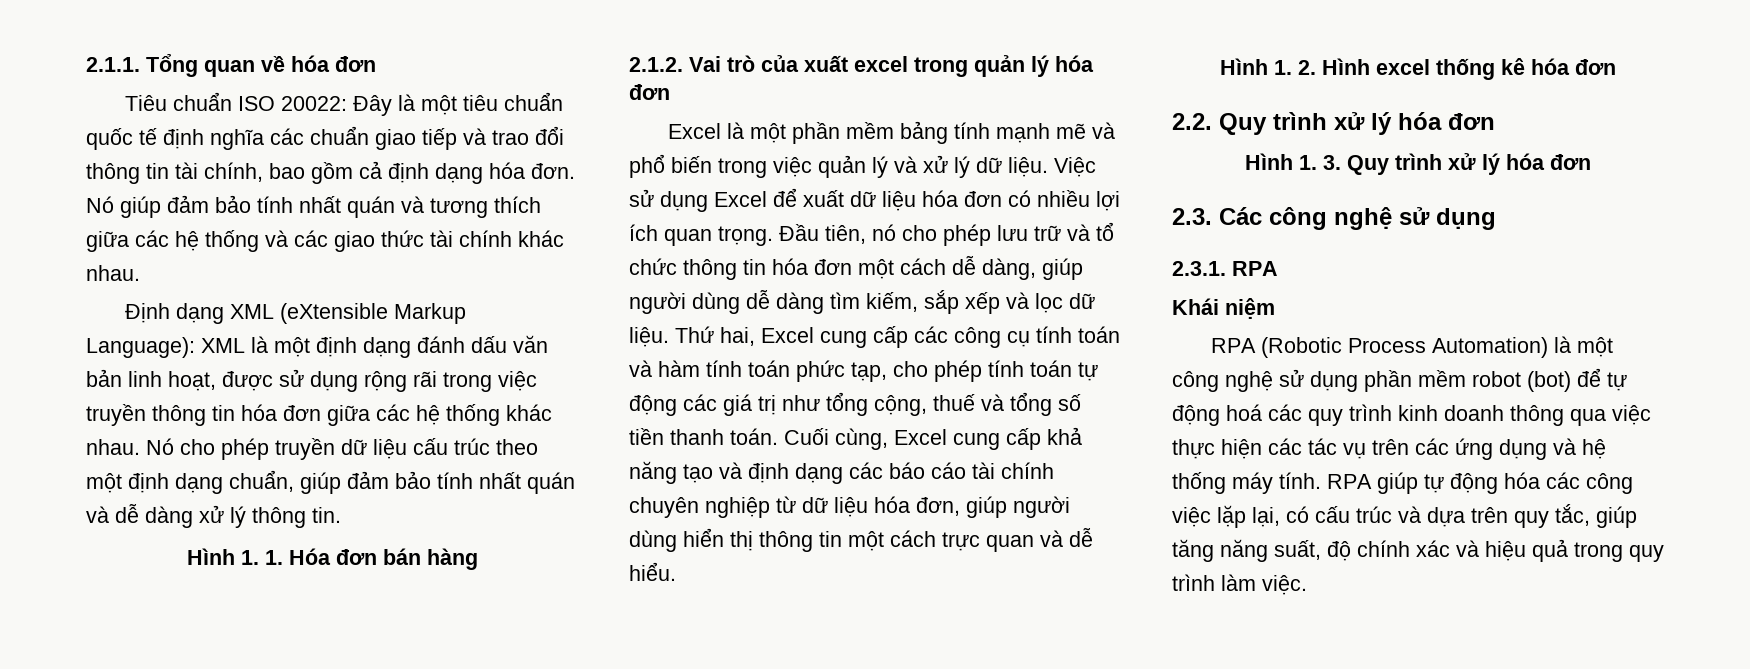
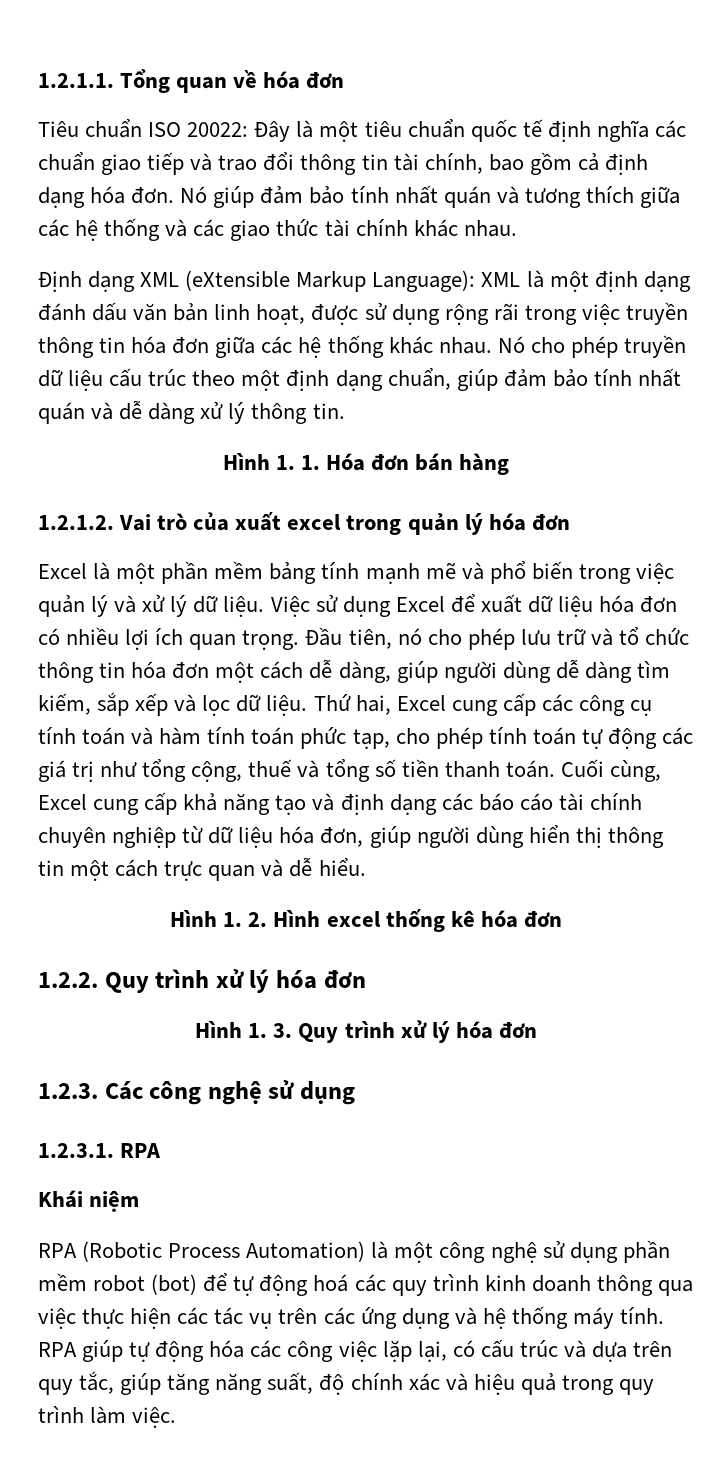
[86,57,140,72] 2.1.1. -> [38,73,114,88] 1.2.1.1.
[629,57,683,72] 2.1.2. -> [38,515,114,530] 1.2.1.2.
[1172,113,1212,130] 2.2. -> [38,972,98,988] 1.2.2.
[1172,208,1212,225] 2.3. -> [38,1083,98,1099] 1.2.3.
[1172,261,1226,276] 2.3.1. -> [38,1143,114,1158] 1.2.3.1.

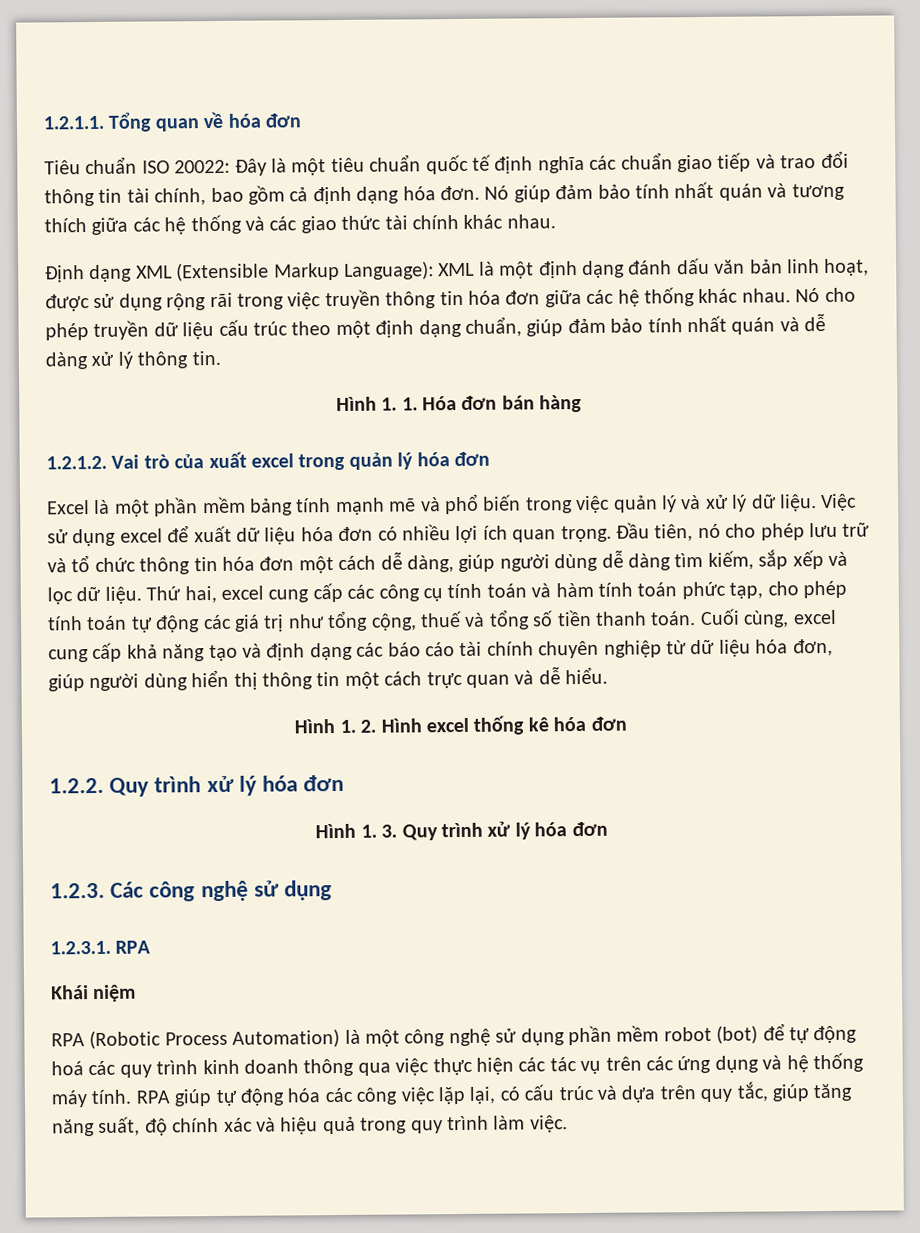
[185,270,291,291] (eXtensible -> [176,262,270,282] (Extensible
[395,596,445,612] Excel -> [119,528,163,543] excel
[396,695,446,711] Excel -> [221,585,264,600] excel
[38,794,87,810] Excel -> [792,609,837,625] excel

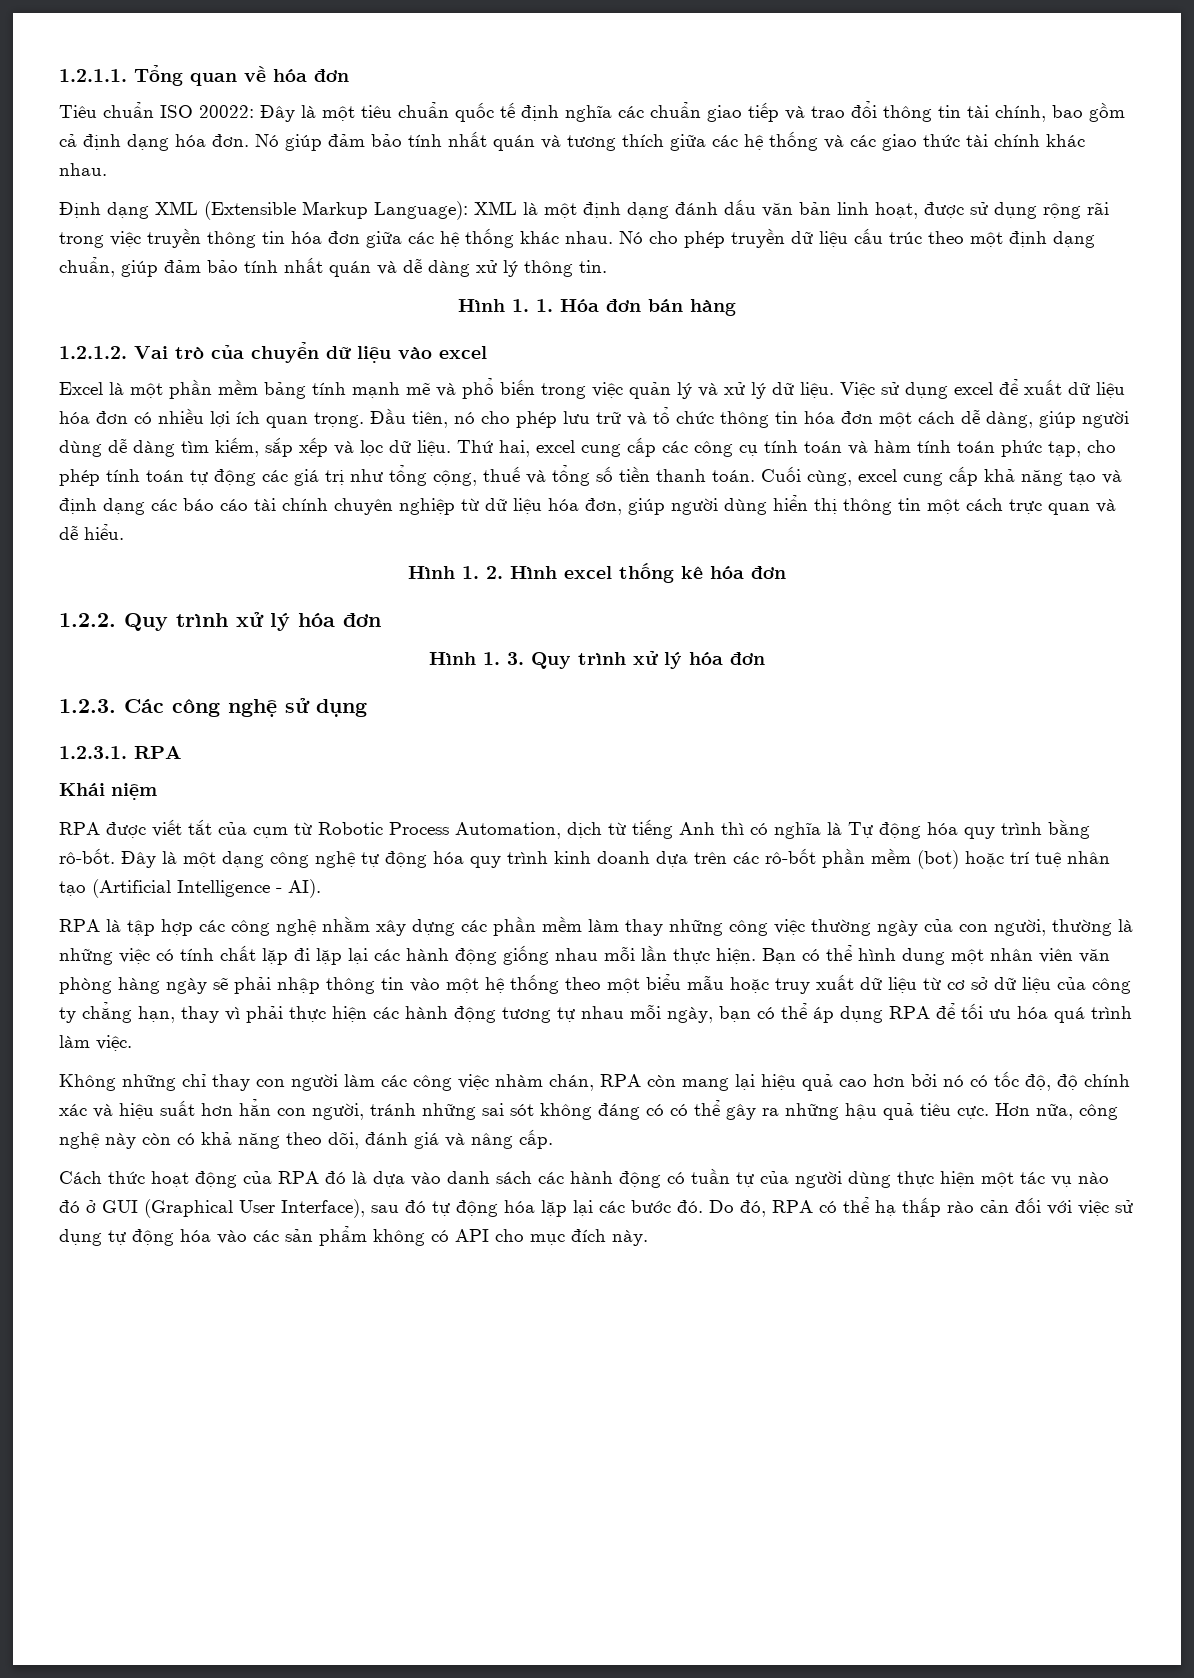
[208,451,490,471] xuất excel trong quản lý hóa đơn -> [251,342,487,363] chuyển dữ liệu vào excel
[89,1023,858,1050] [51,1052,864,1078] [51,1081,853,1108] [52,1116,141,1137] (Robotic Process Automation) là một công nghệ sử dụng phần mềm robot (bot) để tự động hoá các quy trình kinh doanh thông qua việc thực hiện các tác vụ trên các ứng dụng và hệ thống máy tính. RPA giúp tự động hóa các công việc lặp lại, có cấu trúc và dựa trên quy tắc, giúp tăng năng suất, -> [106,819,1090,839] [59,848,1110,869] [59,879,321,898] [59,916,1133,936] [59,945,1110,965] [59,974,1131,994] [59,1002,1132,1023] [59,1035,132,1051] [59,1071,1051,1091] được viết tắt của cụm từ Robotic Process Automation, dịch từ tiếng Anh thì có nghĩa là Tự động hóa quy trình bằng rô-bốt. Đây là một dạng công nghệ tự động hóa quy trình kinh doanh dựa trên các rô-bốt phần mềm (bot) hoặc trí tuệ nhân tạo (Artificial Intelligence - AI). // RPA là tập hợp các công nghệ nhằm xây dựng các phần mềm làm thay những công việc thường ngày của con người, thường là những việc có tính chất lặp đi lặp lại các hành động giống nhau mỗi lần thực hiện. Bạn có thể hình dung một nhân viên văn phòng hàng ngày sẽ phải nhập thông tin vào một hệ thống theo một biểu mẫu hoặc truy xuất dữ liệu từ cơ sở dữ liệu của công ty chẳng hạn, thay vì phải thực hiện các hành động tương tự nhau mỗi ngày, bạn có thể áp dụng RPA để tối ưu hóa quá trình làm việc. // Không những chỉ thay con người làm các công việc nhàm chán, RPA còn mang lại hiệu quả cao hơn bởi nó có tốc độ,
[322,1115,568,1135] quả trong quy trình làm việc. -> [160,1099,1118,1120] [59,1129,553,1149] [59,1168,1109,1188] [59,1197,1133,1218] [59,1226,648,1246] suất hơn hẳn con người, tránh những sai sót không đáng có có thể gây ra những hậu quả tiêu cực. Hơn nữa, công nghệ này còn có khả năng theo dõi, đánh giá và nâng cấp. // Cách thức hoạt động của RPA đó là dựa vào danh sách các hành động có tuần tự của người dùng thực hiện một tác vụ nào đó ở GUI (Graphical User Interface), sau đó tự động hóa lặp lại các bước đó. Do đó, RPA có thể hạ thấp rào cản đối với việc sử dụng tự động hóa vào các sản phẩm không có API cho mục đích này.

